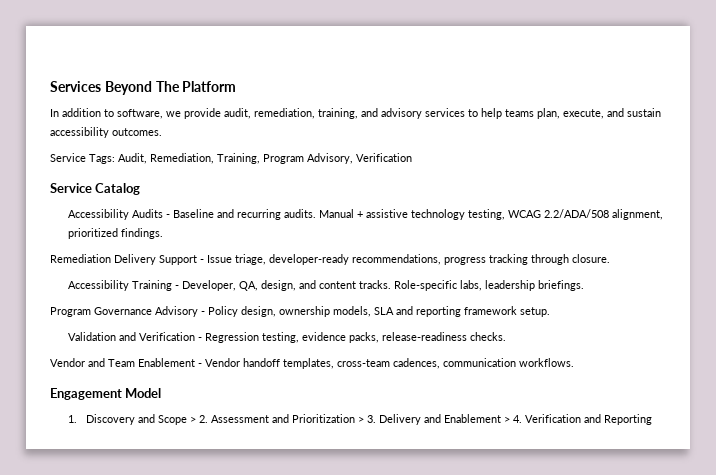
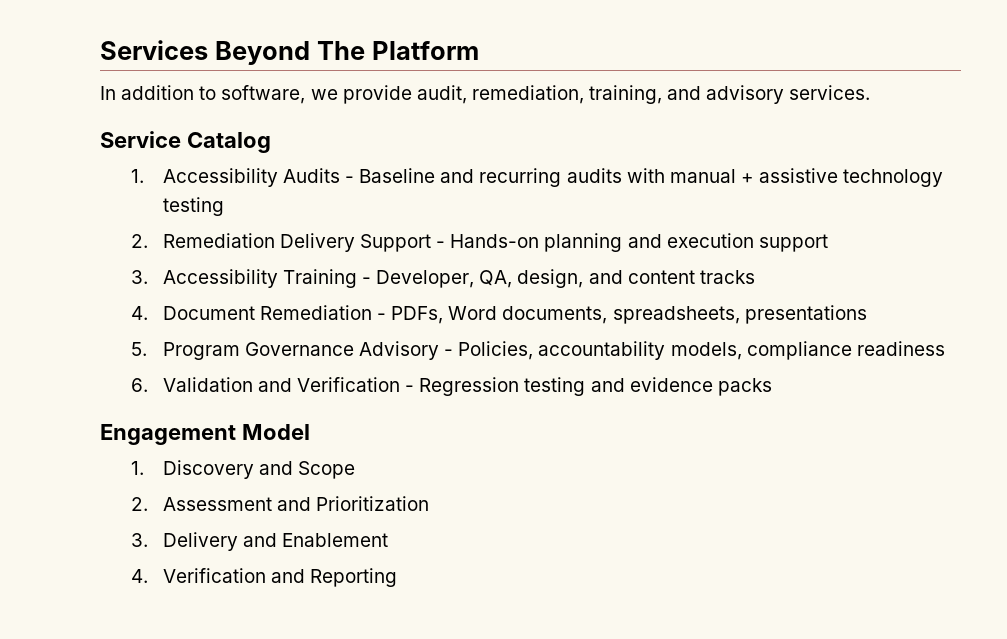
[425,108,661,119] [50,127,162,138] [50,153,412,164] services to help teams plan, execute, and sustain accessibility outcomes. // Service Tags: Audit, Remediation, Training, Program Advisory, Verification -> [789,85,871,100] services.
(141, 189) none -> [131,169,145,183] 1.
[283,209,663,220] [67,228,163,239] [50,254,610,265] audits. Manual + assistive technology testing, WCAG 2.2/ADA/508 alignment, prioritized findings. // Remediation Delivery Support - Issue triage, developer-ready recommendations, progress tracking through closure. // -> [566,168,944,187] [162,197,224,216] [131,233,828,252] [131,270,149,284] audits with manual + assistive technology testing // 2. Remediation Delivery Support - Hands-on planning and execution support // 3.
[358,280,584,291] [50,306,550,317] tracks. Role-specific labs, leadership briefings. // Program Governance Advisory - Policy design, ownership models, SLA and reporting framework setup. // -> [699,270,755,284] [131,305,867,324] [131,341,945,360] [131,378,149,392] tracks // 4. Document Remediation - PDFs, Word documents, spreadsheets, presentations // 5. Program Governance Advisory - Policies, accountability models, compliance readiness // 6.
[261,332,506,343] [50,358,574,369] testing, evidence packs, release-readiness checks. // Vendor and Team Enablement - Vendor handoff templates, cross-team cadences, communication workflows. -> [524,377,772,396] testing and evidence packs
[189,416,196,423] > -> (356, 470) //
[357,416,364,423] > -> (430, 503) //
[503,416,510,423] > -> (389, 540) //

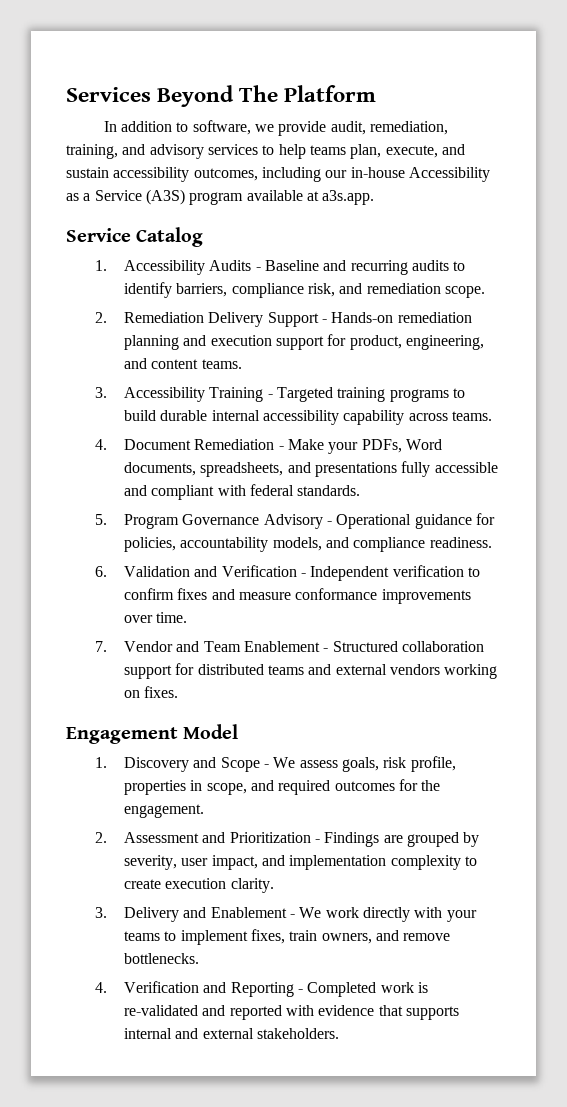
[789,85,871,100] services. -> [207,144,465,159] [66,167,490,182] [66,189,375,205] services to help teams plan, execute, and sustain accessibility outcomes, including our in-house Accessibility as a Service (A3S) program available at a3s.app.
[626,168,944,187] [162,197,224,216] with manual + assistive technology testing -> [453,261,466,271] [123,282,485,298] to identify barriers, compliance risk, and remediation scope.
(540, 241) none -> [397,312,472,323] remediation
[131,269,755,288] // 3. Accessibility Training - Developer, QA, design, and content tracks -> [327,334,484,350] [123,358,242,369] [94,387,465,402] [123,410,492,425] for product, engineering, and content teams. // 3. Accessibility Training - Targeted training programs to build durable internal accessibility capability across teams.
(387, 316) none -> [287,439,359,454] Make your
(740, 315) none -> [287,462,311,473] and
(867, 314) none -> [401,461,498,477] [123,484,361,500] fully accessible and compliant with federal standards.
[458,341,945,360] Policies, accountability models, compliance readiness -> [336,513,495,529] [123,537,492,552] Operational guidance for policies, accountability models, and compliance readiness.
[419,377,772,396] Regression testing and evidence packs -> [310,565,480,581] [123,588,471,604] [123,612,188,623] [94,641,484,652] [123,663,498,679] [123,686,179,698] Independent verification to confirm fixes and measure conformance improvements over time. // 7. Vendor and Team Enablement - Structured collaboration support for distributed teams and external vendors working on fixes.
[131,496,430,511] [131,532,389,551] [131,568,398,587] // 2. Assessment and Prioritization // 3. Delivery and Enablement // 4. Verification and Reporting -> [263,756,456,772] [123,779,441,795] [123,804,204,818] [94,832,480,847] [123,855,477,870] [123,878,274,893] [94,907,477,922] [123,929,451,945] [123,953,199,964] [94,981,428,997] [123,1005,459,1020] [123,1028,339,1039] - We assess goals, risk profile, properties in scope, and required outcomes for the engagement. // 2. Assessment and Prioritization - Findings are grouped by severity, user impact, and implementation complexity to create execution clarity. // 3. Delivery and Enablement - We work directly with your teams to implement fixes, train owners, and remove bottlenecks. // 4. Verification and Reporting - Completed work is re-validated and reported with evidence that supports internal and external stakeholders.

